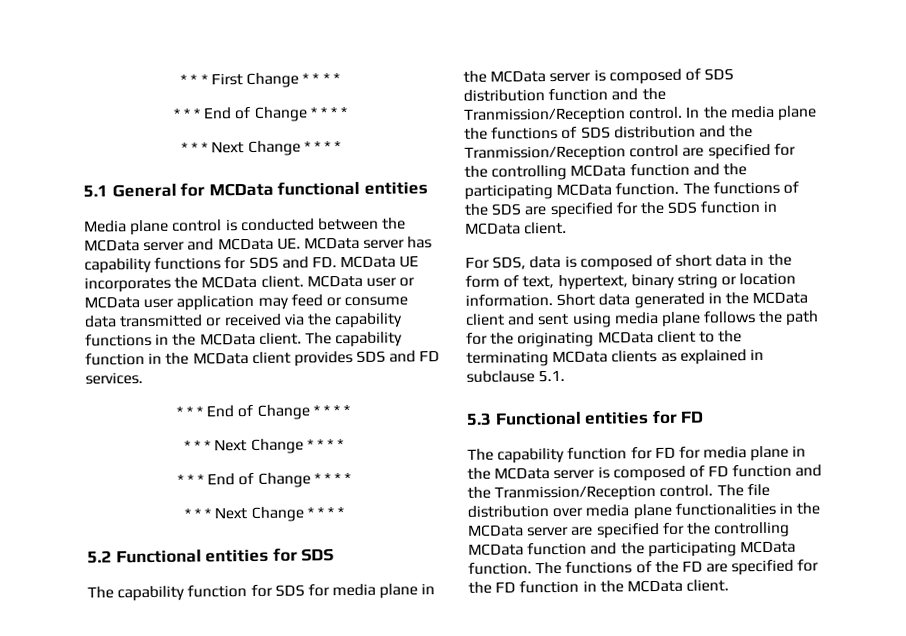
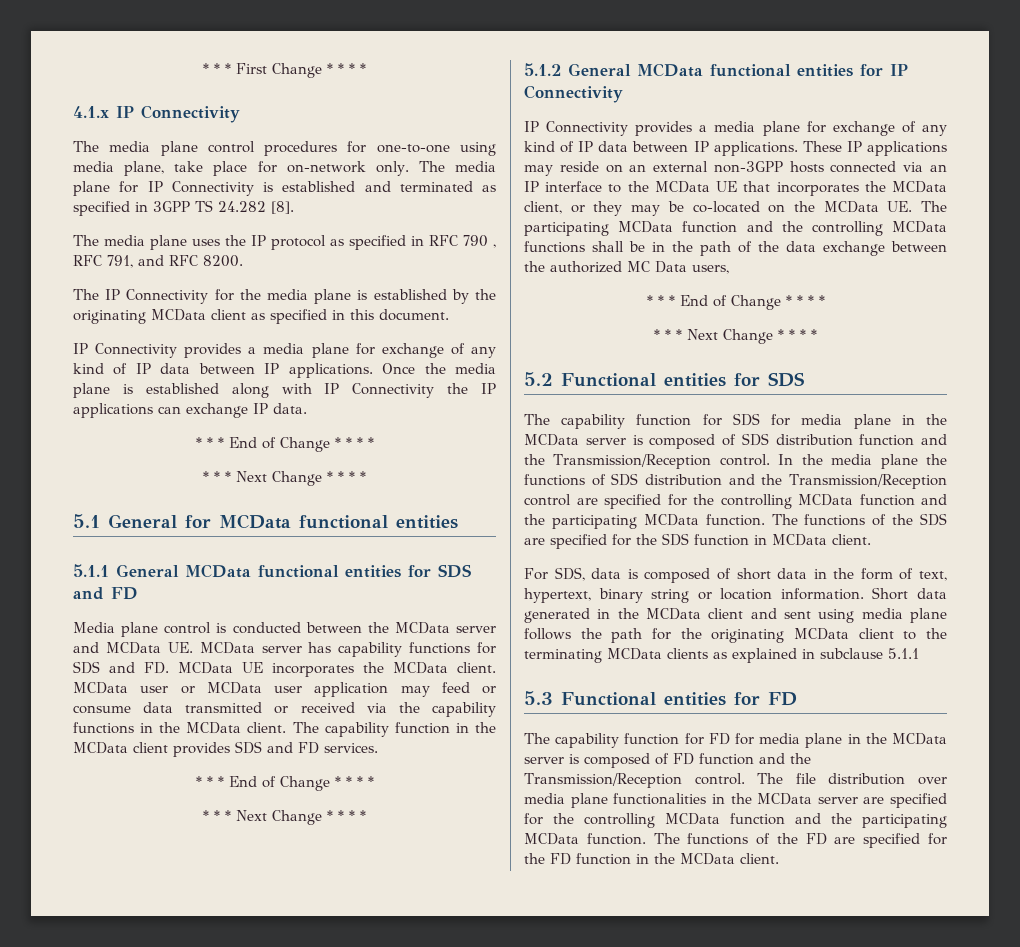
(340, 78) none -> [73,105,240,123] [73,141,496,156] [73,161,496,176] [73,181,496,196] [73,200,294,216] [73,235,496,250] [73,255,243,268] [73,289,496,304] [73,309,449,324] [73,343,496,358] [73,363,497,378] [73,383,496,398] [73,403,307,418] // 4.1.x IP Connectivity // The media plane control procedures for one-to-one using media plane, take place for on-network only. The media plane for IP Connectivity is established and terminated as specified in 3GPP TS 24.282 [8]. // The media plane uses the IP protocol as specified in RFC 790 , RFC 791, and RFC 8200. // The IP Connectivity for the media plane is established by the originating MCData client as specified in this document. // IP Connectivity provides a media plane for exchange of any kind of IP data between IP applications. Once the media plane is established along with IP Connectivity the IP applications can exchange IP data.
(428, 188) none -> [73,564,471,578] [73,587,138,600] // 5.1.1 General MCData functional entities for SDS and FD
(345, 444) none -> [524,63,908,77] [524,85,623,103] [524,121,947,136] [524,141,947,156] [524,161,947,176] [524,181,947,196] [524,201,947,216] [524,221,947,236] [524,241,947,256] [524,261,729,274] // 5.1.2 General MCData functional entities for IP Connectivity // IP Connectivity provides a media plane for exchange of any kind of IP data between IP applications. These IP applications may reside on an external non-3GPP hosts connected via an IP interface to the MCData UE that incorporates the MCData client, or they may be co-located on the MCData UE. The participating MCData function and the controlling MCData functions shall be in the path of the data exchange between the authorized MC Data users,
[463,107,626,124] Tranmission/Reception -> [553,454,712,469] Transmission/Reception
[464,145,626,162] Tranmission/Reception -> [789,474,948,489] Transmission/Reception
[538,369,566,383] 5.1. -> [888,648,919,659] 5.1.1
[494,485,657,502] Tranmission/Reception -> [524,773,682,788] Transmission/Reception

